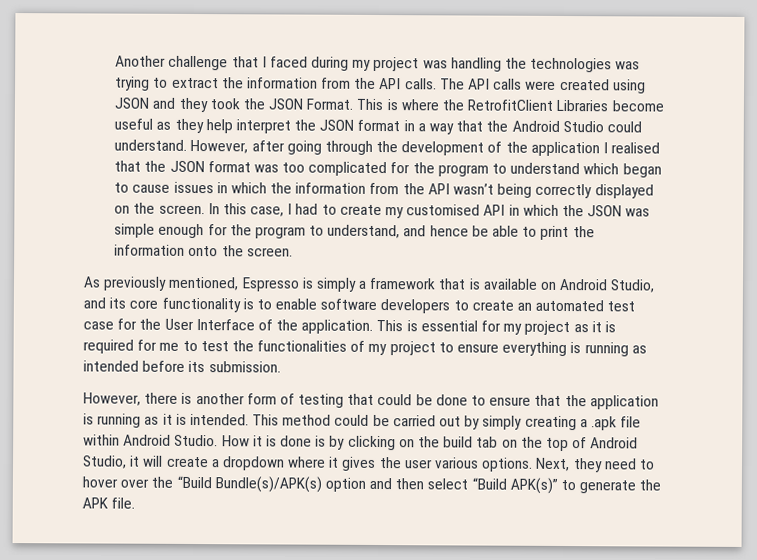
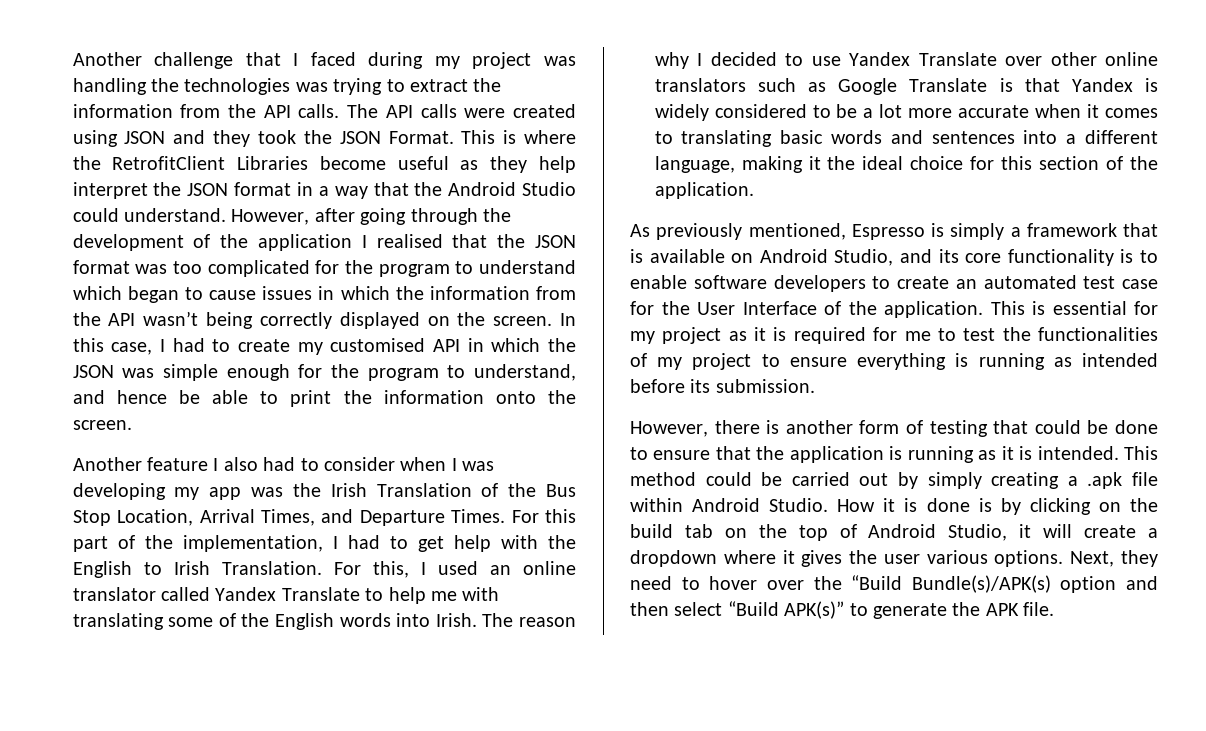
(293, 252) none -> [72,457,495,471] [72,483,577,500] [72,509,577,526] [72,535,576,552] [72,561,576,578] [72,587,500,604] [72,613,576,630] [654,52,1158,69] [654,78,1158,95] [654,104,1158,121] [654,130,1158,147] [654,156,1158,173] [654,182,754,199] // Another feature I also had to consider when I was developing my app was the Irish Translation of the Bus Stop Location, Arrival Times, and Departure Times. For this part of the implementation, I had to get help with the English to Irish Translation. For this, I used an online translator called Yandex Translate to help me with translating some of the English words into Irish. The reason why I decided to use Yandex Translate over other online translators such as Google Translate is that Yandex is widely considered to be a lot more accurate when it comes to translating basic words and sentences into a different language, making it the ideal choice for this section of the application.

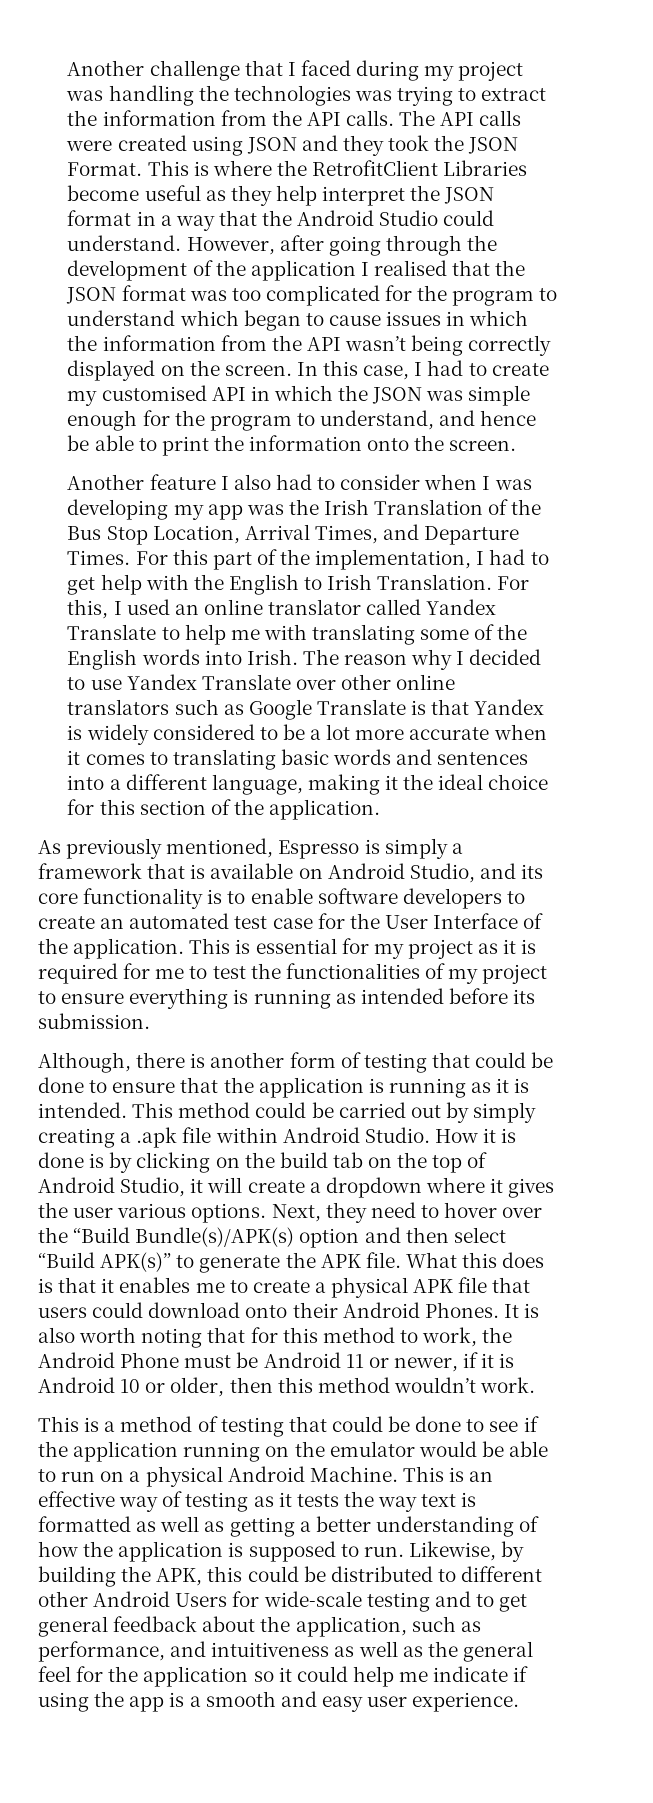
[630,421,708,437] However, -> [38,1052,131,1073] Although,
(1055, 609) none -> [405,1252,545,1268] [38,1277,531,1298] [38,1302,540,1318] [38,1327,513,1348] [38,1352,515,1372] [38,1377,536,1397] [38,1416,539,1437] [38,1441,549,1462] [38,1466,494,1487] [38,1491,477,1512] [38,1516,540,1537] [38,1541,525,1562] [38,1566,543,1587] [38,1591,528,1612] [38,1616,481,1637] [38,1641,533,1662] [38,1666,529,1687] [38,1691,520,1712] What this does is that it enables me to create a physical APK file that users could download onto their Android Phones. It is also worth noting that for this method to work, the Android Phone must be Android 11 or newer, if it is Android 10 or older, then this method wouldn’t work. // This is a method of testing that could be done to see if the application running on the emulator would be able to run on a physical Android Machine. This is an effective way of testing as it tests the way text is formatted as well as getting a better understanding of how the application is supposed to run. Likewise, by building the APK, this could be distributed to different other Android Users for wide-scale testing and to get general feedback about the application, such as performance, and intuitiveness as well as the general feel for the application so it could help me indicate if using the app is a smooth and easy user experience.

